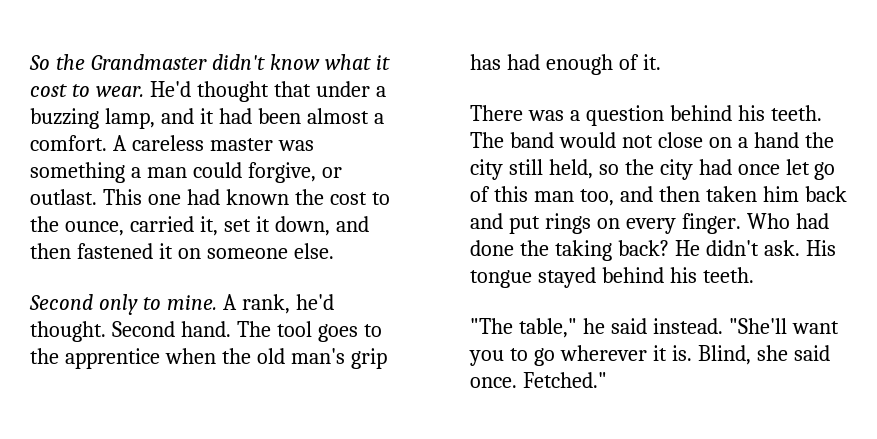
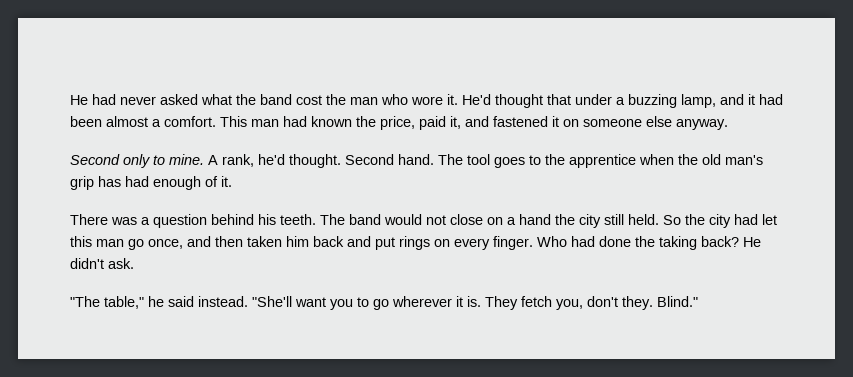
[29,54,390,70] [30,84,144,97] So the Grandmaster didn't know what it cost to wear. -> [70,94,458,105] He had never asked what the band cost the man who wore it.
[112,135,314,151] [30,162,342,183] [30,189,390,205] [30,216,369,236] [30,243,71,259] A careless master was something a man could forgive, or outlast. This one had known the cost to the ounce, carried it, set it down, and then -> [220,116,489,130] This man had known the price, paid it, and
[293,243,334,259] else. -> [646,116,728,130] else anyway.
[548,159,619,179] held, so -> [628,214,681,225] held. So
[737,159,836,180] [470,186,614,206] once let go of this man too, -> [762,214,777,225] [70,236,183,250] let this man go once,
[805,240,836,256] [470,267,754,288] His tongue stayed behind his teeth. -> (134, 263) none
[697,345,830,365] [470,372,607,388] Blind, she said once. Fetched." -> [485,296,698,310] They fetch you, don't they. Blind."

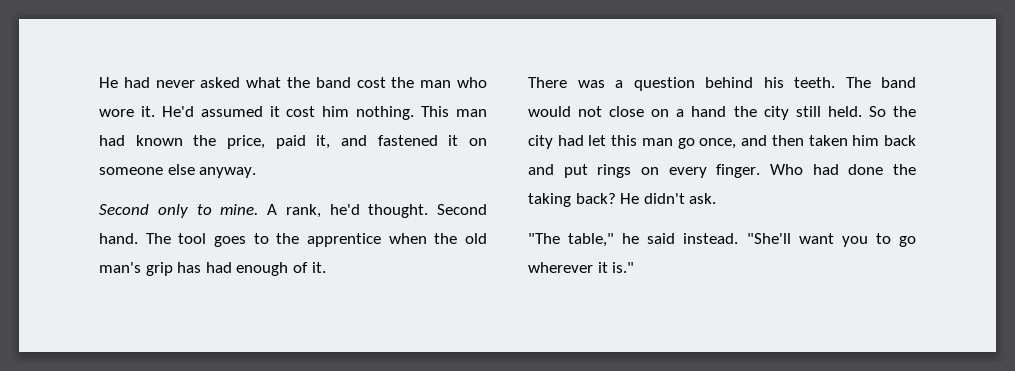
[495,94,783,108] [70,116,216,127] thought that under a buzzing lamp, and it had been almost a comfort. -> [200,106,415,120] assumed it cost him nothing.
[467,296,698,310] is. They fetch you, don't they. Blind." -> [612,262,635,273] is."

